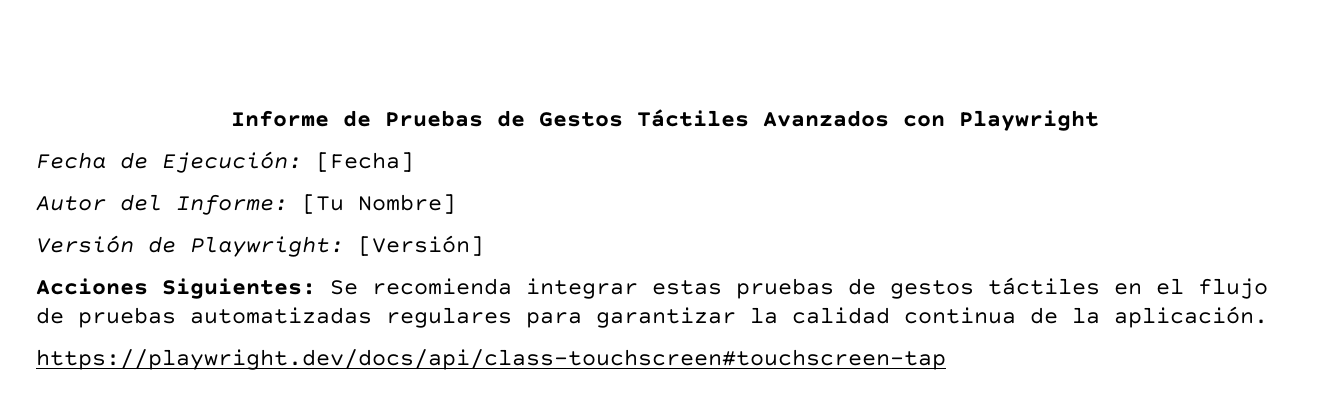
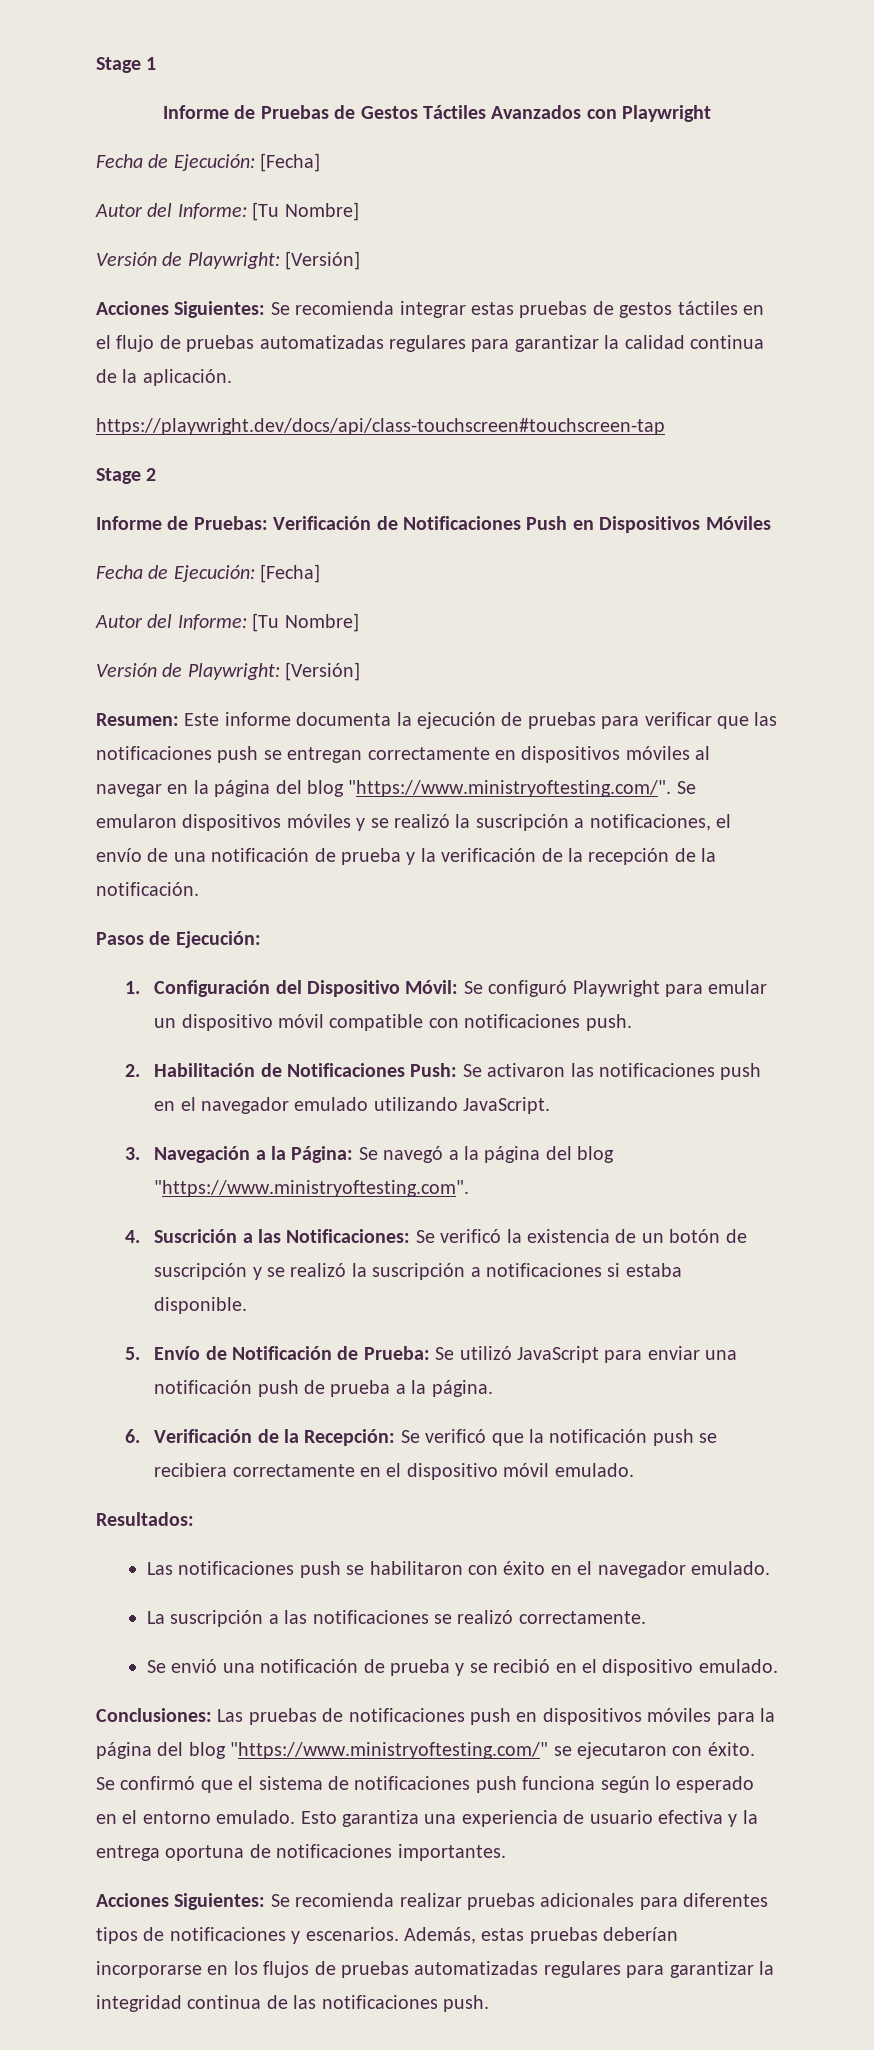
(230, 118) none -> [96,57,157,73] Stage 1 //
(946, 359) none -> [96,468,157,484] [96,516,771,533] [96,564,321,583] [95,613,359,632] [96,662,361,681] [96,712,778,729] [96,746,711,763] [96,780,696,797] [96,814,731,831] [96,848,717,865] [96,882,199,896] [96,931,261,948] [125,980,768,997] [154,1014,632,1031] [125,1063,762,1080] [154,1097,551,1114] [125,1146,615,1163] [154,1180,470,1197] [125,1229,747,1243] [154,1263,682,1280] [154,1297,248,1314] [125,1346,738,1363] [154,1380,493,1397] [125,1429,718,1446] [154,1463,634,1480] [96,1512,194,1526] [147,1561,771,1578] [147,1610,646,1627] [147,1659,778,1676] [96,1708,775,1725] [96,1742,755,1759] [96,1776,755,1793] [96,1810,758,1827] [96,1844,506,1861] [96,1893,769,1910] [96,1927,679,1944] [96,1961,774,1978] [96,1995,489,2012] // Stage 2 // Informe de Pruebas: Verificación de Notificaciones Push en Dispositivos Móviles // Fecha de Ejecución: [Fecha] // Autor del Informe: [Tu Nombre] // Versión de Playwright: [Versión] // Resumen: Este informe documenta la ejecución de pruebas para verificar que las notificaciones push se entregan correctamente en dispositivos móviles al navegar en la página del blog "https://www.ministryoftesting.com/". Se emularon dispositivos móviles y se realizó la suscripción a notificaciones, el envío de una notificación de prueba y la verificación de la recepción de la notificación. // Pasos de Ejecución: // 1. Configuración del Dispositivo Móvil: Se configuró Playwright para emular un dispositivo móvil compatible con notificaciones push. // 2. Habilitación de Notificaciones Push: Se activaron las notificaciones push en el navegador emulado utilizando JavaScript. // 3. Navegación a la Página: Se navegó a la página del blog "https://www.ministryoftesting.com". // 4. Suscrición a las Notificaciones: Se verificó la existencia de un botón de suscripción y se realizó la suscripción a notificaciones si estaba disponible. // 5. Envío de Notificación de Prueba: Se utilizó JavaScript para enviar una notificación push de prueba a la página. // 6. Verificación de la Recepción: Se verificó que la notificación push se recibiera correctamente en el dispositivo móvil emulado. // Resultados: // Las notificaciones push se habilitaron con éxito en el navegador emulado. // La suscripción a las notificaciones se realizó correctamente. // Se envió una notificación de prueba y se recibió en el dispositivo emulado. // Conclusiones: Las pruebas de notificaciones push en dispositivos móviles para la página del blog "https://www.ministryoftesting.com/" se ejecutaron con éxito. Se confirmó que el sistema de notificaciones push funciona según lo esperado en el entorno emulado. Esto garantiza una experiencia de usuario efectiva y la entrega oportuna de notificaciones importantes. // Acciones Siguientes: Se recomienda realizar pruebas adicionales para diferentes tipos de notificaciones y escenarios. Además, estas pruebas deberían incorporarse en los flujos de pruebas automatizadas regulares para garantizar la integridad continua de las notificaciones push.

